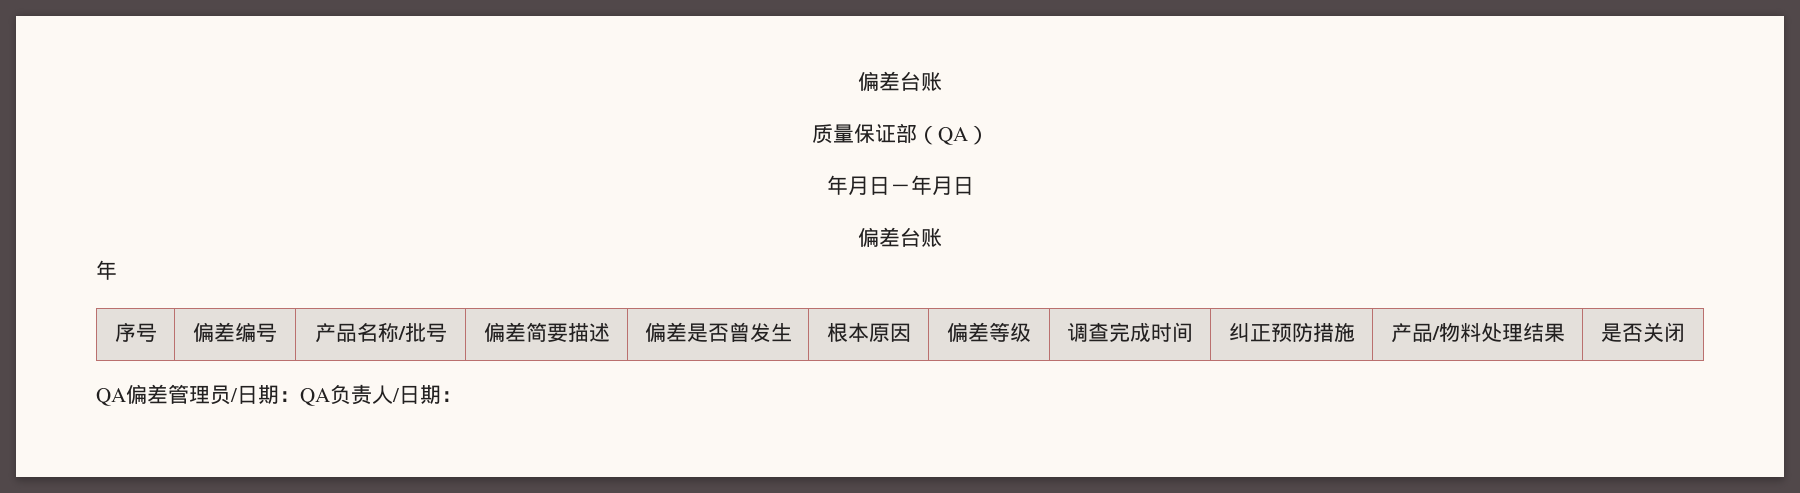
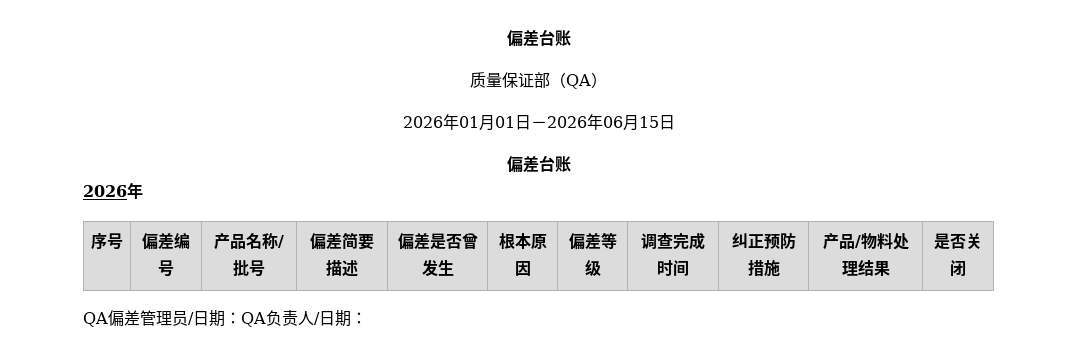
[826,175,953,195] 年月日－年月 -> [402,114,659,131] 2026年01月01日－2026年06月15
(942, 237) none -> [83,185,127,197] 2026

